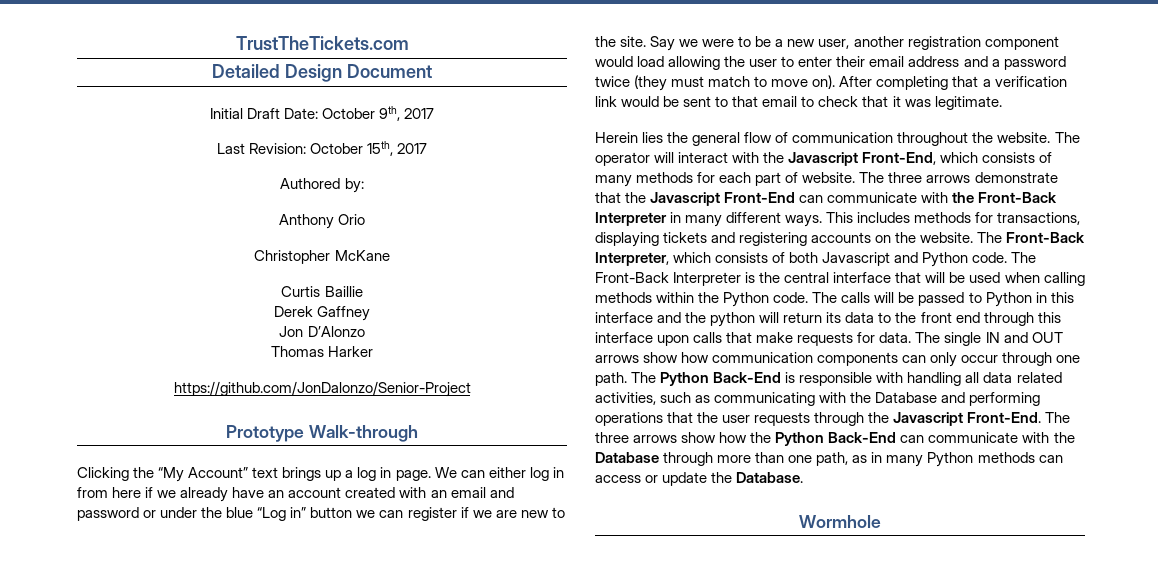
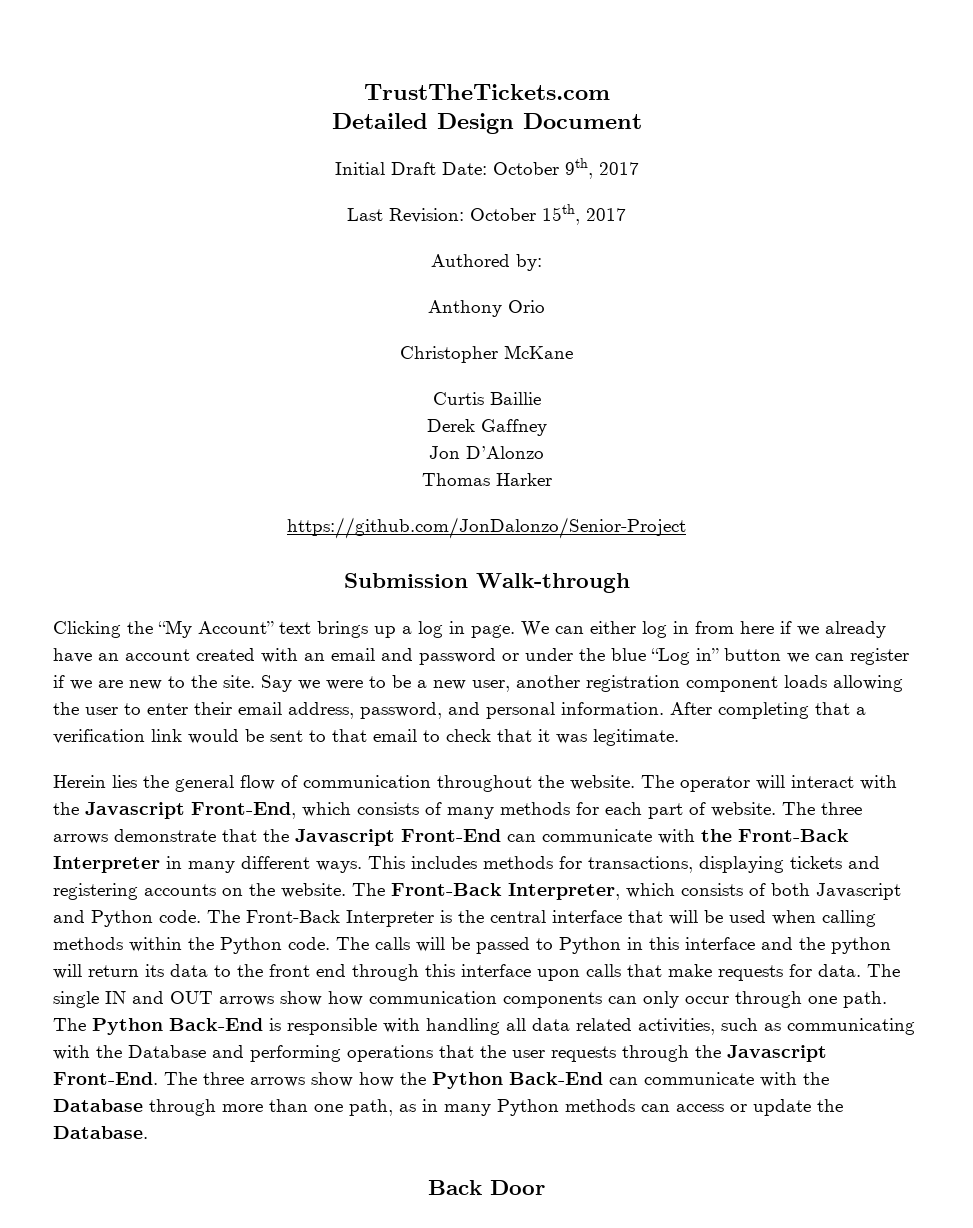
[226,425,305,442] Prototype -> [343,573,468,588] Submission
[595,56,665,67] would load -> [784,675,827,688] loads
[908,56,1066,70] [595,75,836,91] address and a password twice (they must match to move on). -> [288,702,664,719] address, password, and personal information.
[799,515,881,528] Wormhole -> [428,1180,545,1195] Back Door

